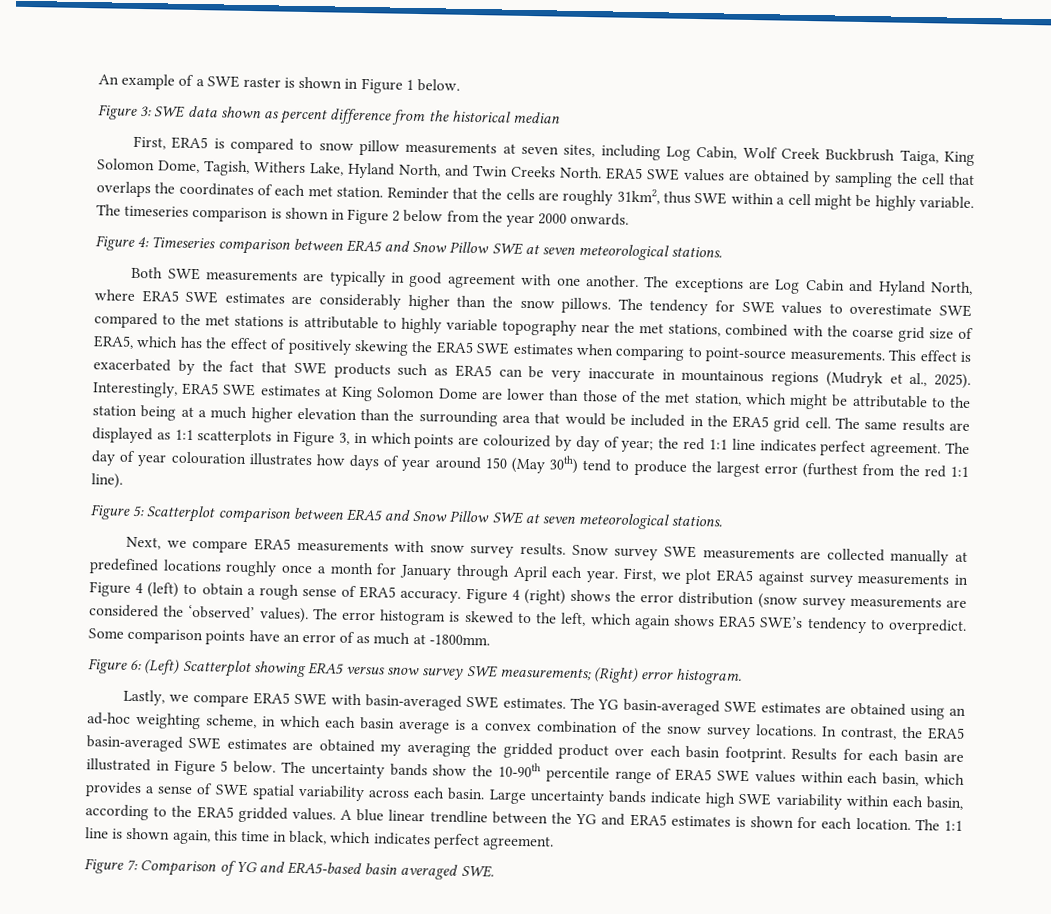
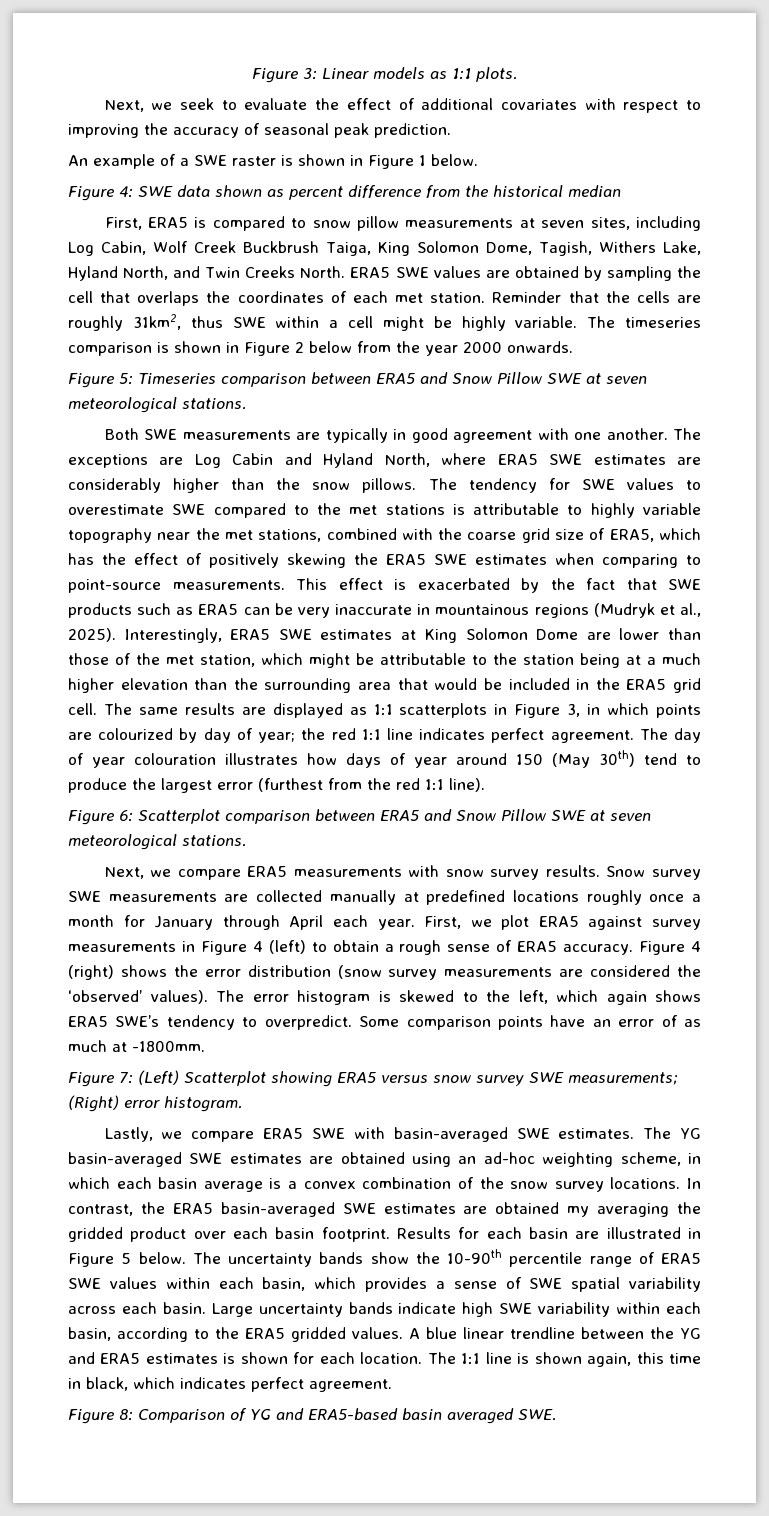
(98, 79) none -> [252,67,517,83] [104,98,702,113] [68,123,451,138] Figure 3: Linear models as 1:1 plots. // Next, we seek to evaluate the effect of additional covariates with respect to improving the accuracy of seasonal peak prediction. //
[140,106,153,117] 3: -> [119,186,133,198] 4:
[137,236,150,248] 4: -> [119,373,133,385] 5:
[132,505,146,518] 5: -> [119,810,133,822] 6:
[130,659,143,671] 6: -> [119,1072,133,1084] 7:
[126,859,139,872] 7: -> [119,1409,133,1421] 8:

